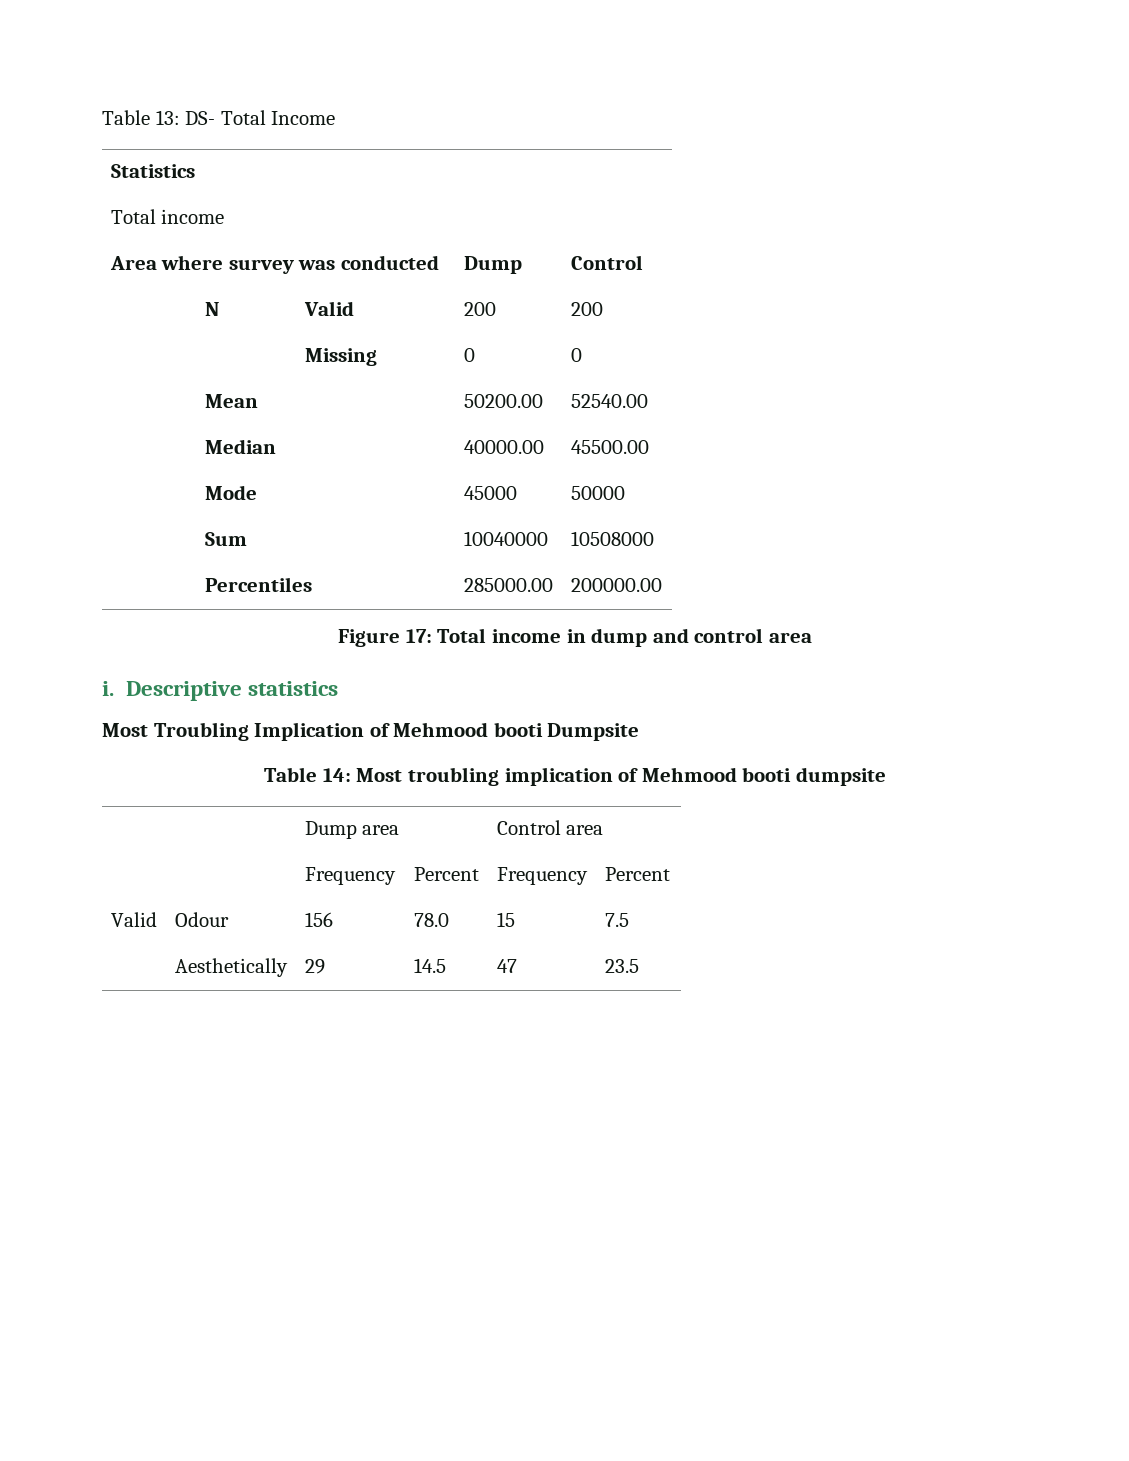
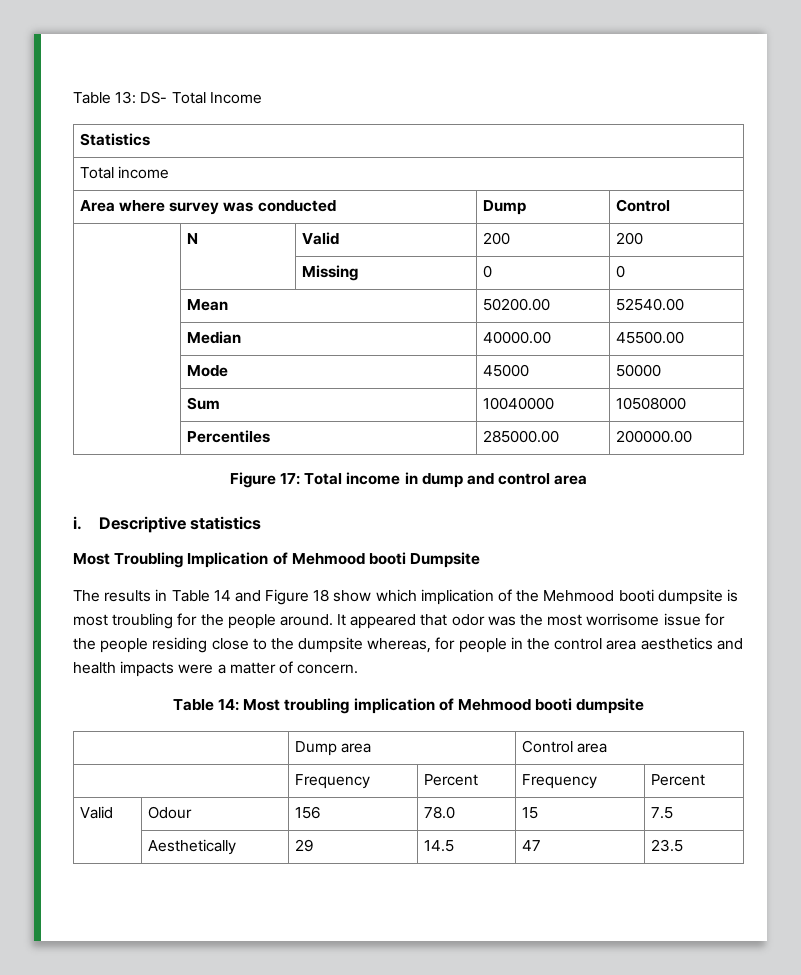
(640, 732) none -> [73,589,738,605] [73,613,725,629] [73,637,743,653] [73,661,359,677] // The results in Table 14 and Figure 18 show which implication of the Mehmood booti dumpsite is most troubling for the people around. It appeared that odor was the most worrisome issue for the people residing close to the dumpsite whereas, for people in the control area aesthetics and health impacts were a matter of concern.

